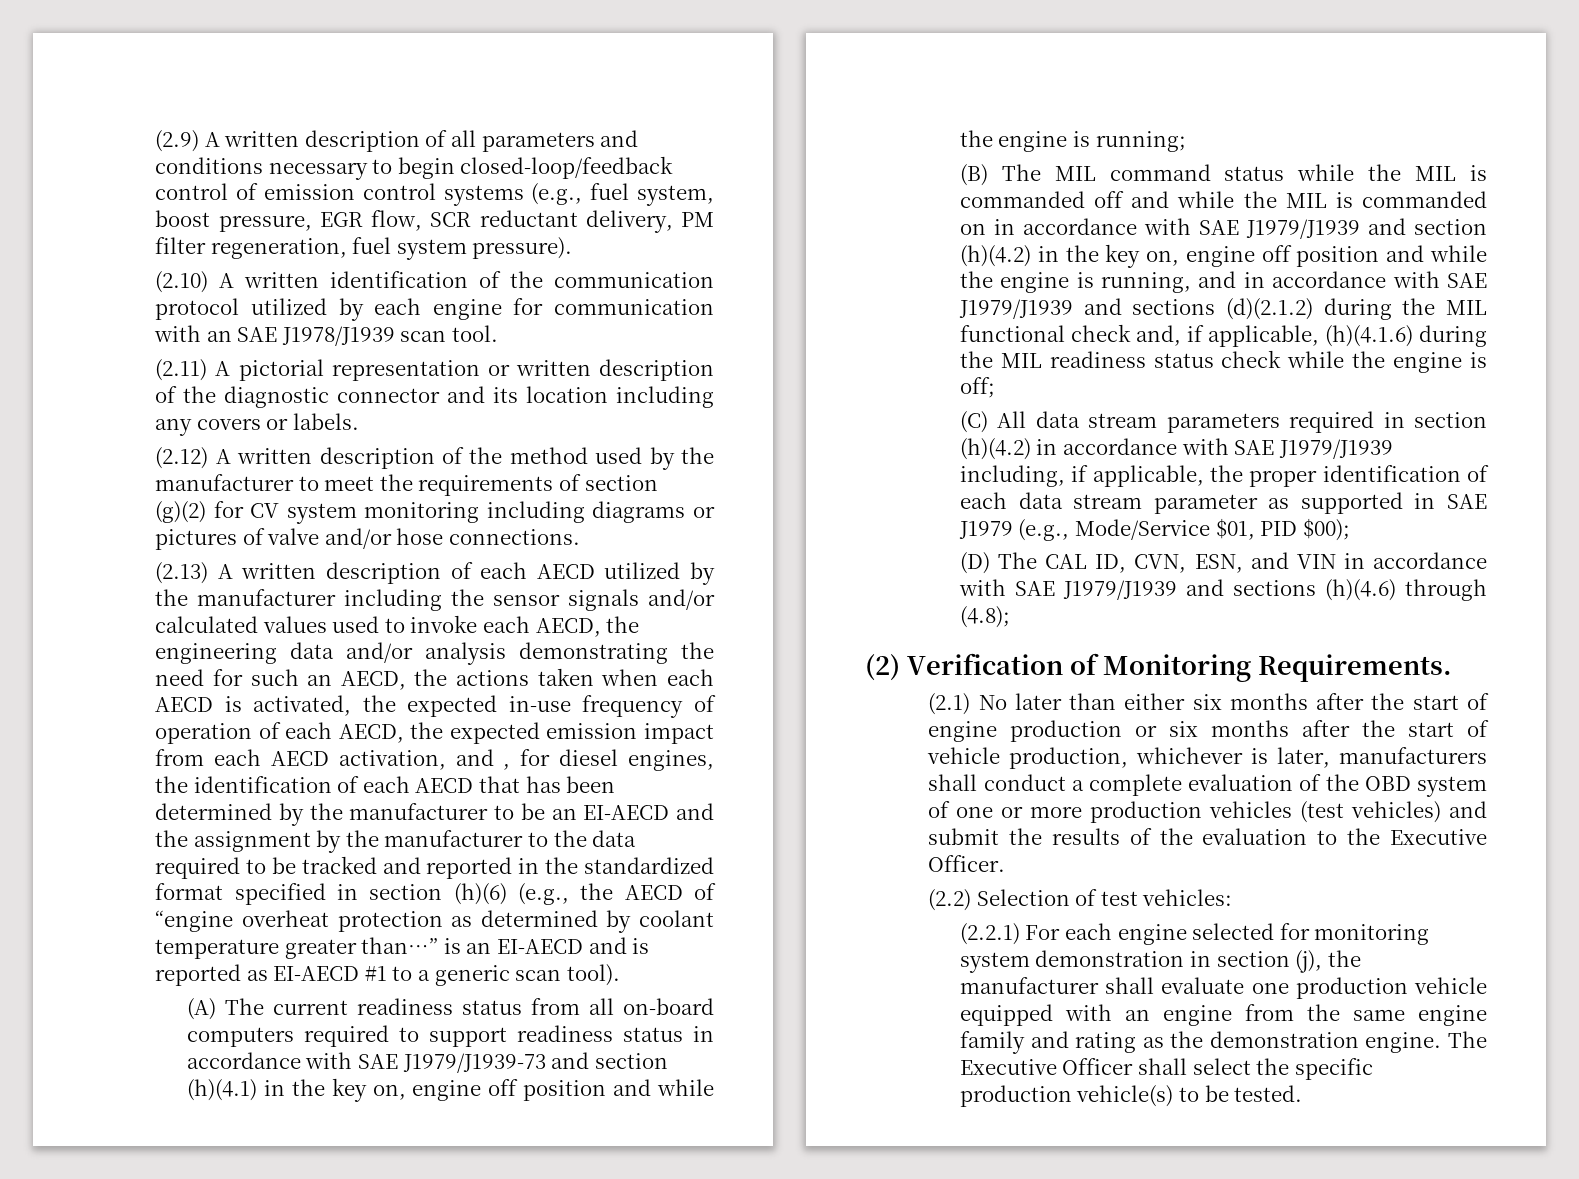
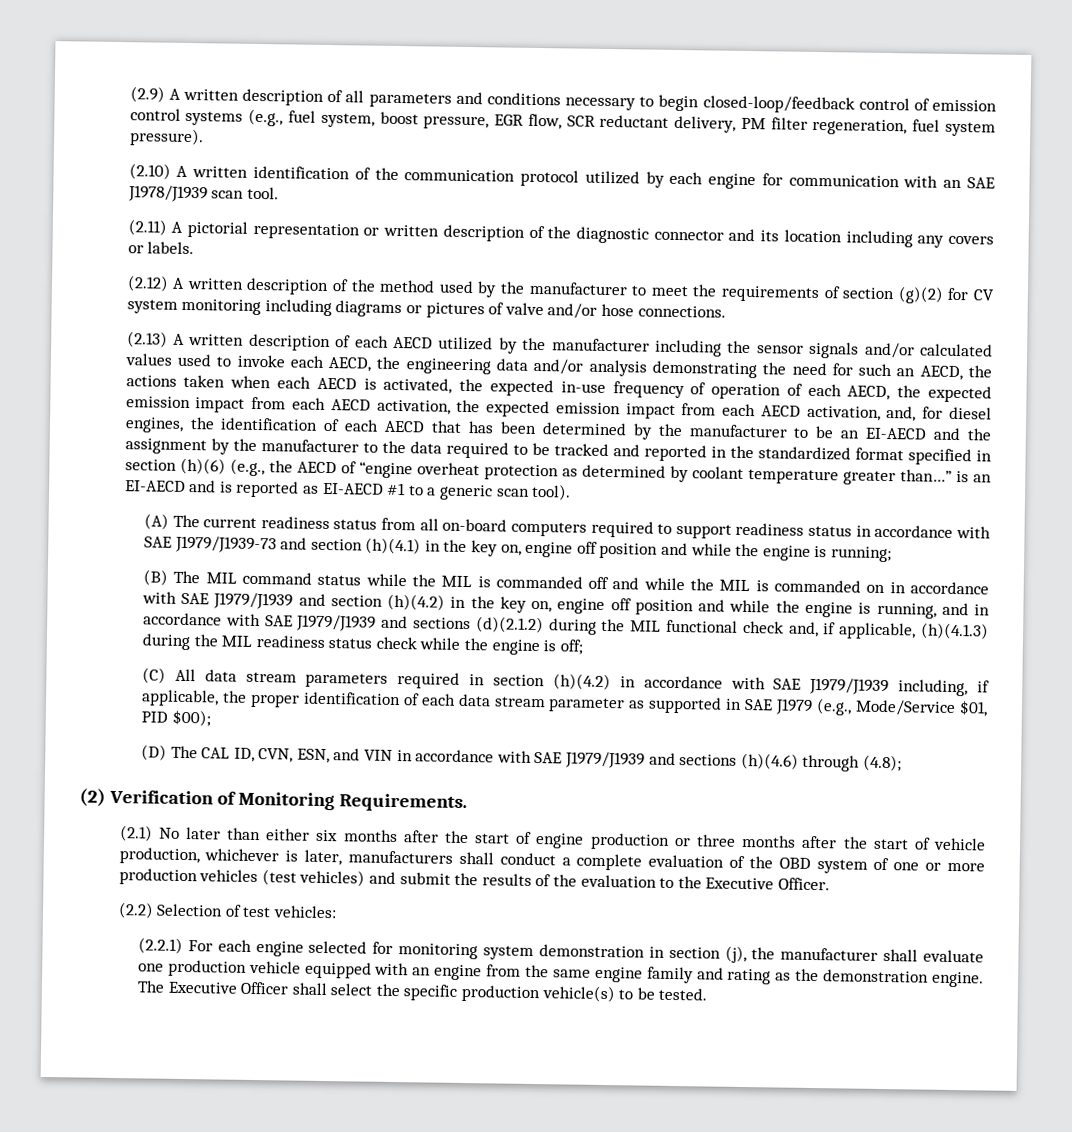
[455,749,511,770] and , -> [456,399,917,422] the expected emission impact from each AECD activation, and,
[1324,325,1413,347] (h)(4.1.6) -> [920,622,989,640] (h)(4.1.3)
[1169,721,1199,737] six -> [696,834,736,847] three

